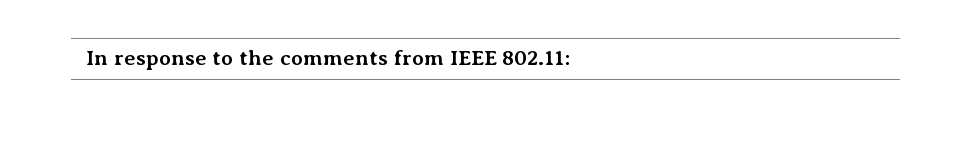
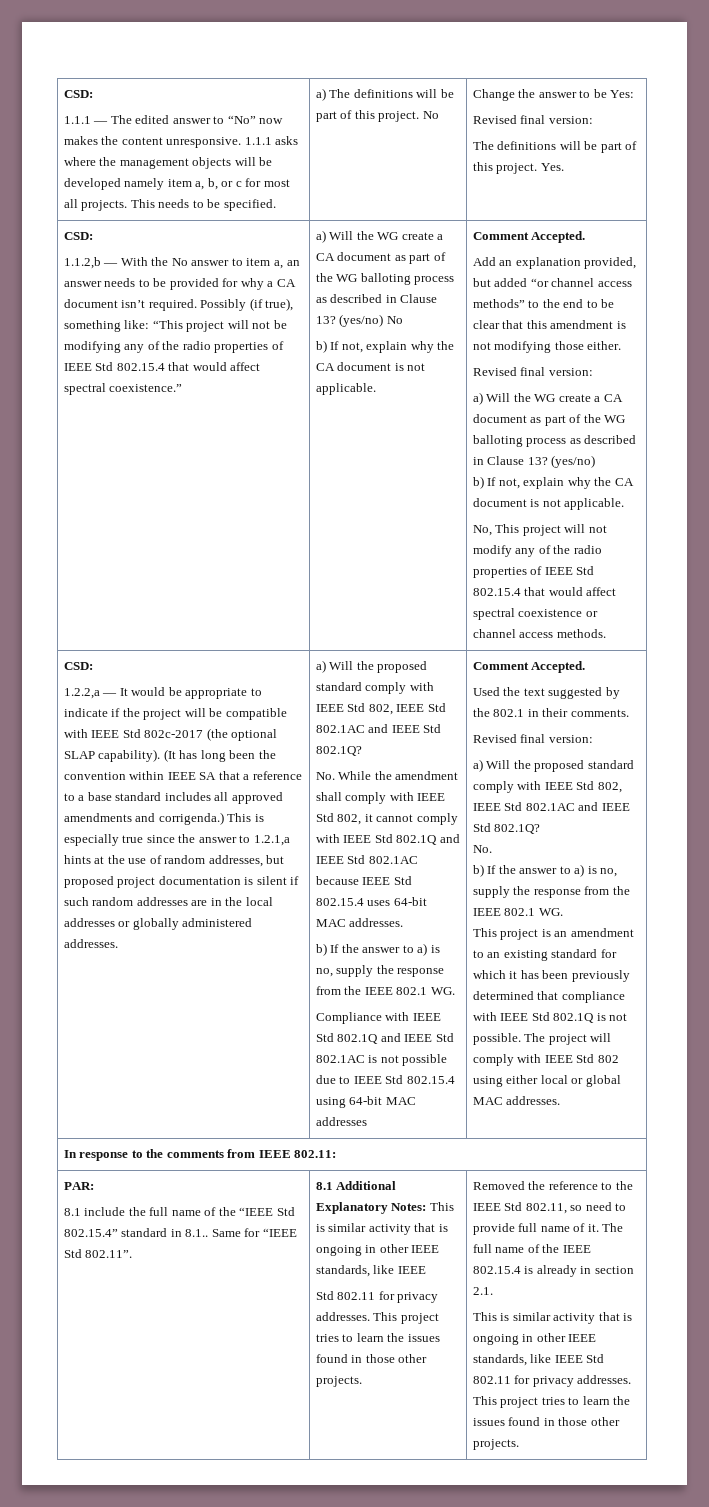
(85, 58) none -> [63,90,93,98] [63,115,284,124] [63,136,299,148] [63,157,273,169] [63,178,290,190] [63,199,276,211] [315,88,454,101] [315,110,439,122] [472,89,635,101] [472,115,593,124] [472,141,638,153] [472,162,564,174] [63,232,93,240] [63,257,300,269] [63,278,296,290] [63,298,294,311] [63,320,287,332] [63,341,284,353] [63,362,261,371] [63,383,183,395] [315,230,444,243] [315,252,446,264] [315,273,455,285] [315,294,438,303] [315,314,403,327] [315,340,455,353] [315,362,426,371] [315,383,376,395] [472,231,586,243] [472,257,637,269] [472,278,632,287] [472,299,615,308] [472,320,626,329] [472,341,622,353] [472,367,593,376] [472,392,623,405] [472,414,626,426] [472,435,637,447] [472,455,596,468] [472,476,634,489] [472,498,625,510] [472,524,607,536] [472,545,602,557] [472,566,595,578] [472,587,617,596] [472,608,598,620] [472,629,606,638] [63,662,93,670] [63,687,262,699] [63,708,287,720] [63,728,278,741] [63,749,276,762] [63,771,302,780] [63,792,283,804] [63,812,264,825] [63,834,290,846] [63,855,285,867] [63,876,300,888] [63,897,273,906] [63,918,253,930] [63,939,118,948] [315,660,428,673] [315,682,434,694] [315,703,446,715] [315,724,442,733] [315,746,362,756] [315,771,459,780] [315,792,446,804] [315,813,458,825] [315,834,460,845] [315,855,418,864] [315,876,412,885] [315,897,427,906] [315,918,404,927] [315,943,440,956] [315,965,445,977] [315,986,455,995] [315,1012,441,1024] [315,1033,454,1044] [315,1054,448,1066] [315,1075,455,1084] [315,1096,416,1108] [315,1117,367,1126] [472,661,586,673] [472,687,620,699] [472,708,629,717] [472,734,593,743] [472,759,634,772] [472,781,622,793] [472,802,630,811] [472,823,541,834] [472,845,492,853] [472,864,618,877] [472,886,630,898] [472,908,563,916] [472,928,634,940] [472,949,617,961] [472,970,630,982] [472,991,625,1003] [472,1012,628,1023] [472,1033,612,1045] [472,1054,619,1066] [472,1075,621,1087] [472,1096,561,1105] CSD: // 1.1.1 — The edited answer to “No” now makes the content unresponsive. 1.1.1 asks where the management objects will be developed namely item a, b, or c for most all projects. This needs to be specified. | a) The definitions will be part of this project. No | Change the answer to be Yes: // Revised final version: // The definitions will be part of this project. Yes. // CSD: // 1.1.2,b — With the No answer to item a, an answer needs to be provided for why a CA document isn’t required. Possibly (if true), something like: “This project will not be modifying any of the radio properties of IEEE Std 802.15.4 that would affect spectral coexistence.” | a) Will the WG create a CA document as part of the WG balloting process as described in Clause 13? (yes/no) No // b) If not, explain why the CA document is not applicable. | Comment Accepted. // Add an explanation provided, but added “or channel access methods” to the end to be clear that this amendment is not modifying those either. // Revised final version: // a) Will the WG create a CA document as part of the WG balloting process as described in Clause 13? (yes/no) // b) If not, explain why the CA document is not applicable. // No, This project will not modify any of the radio properties of IEEE Std 802.15.4 that would affect spectral coexistence or channel access methods. // CSD: // 1.2.2,a — It would be appropriate to indicate if the project will be compatible with IEEE Std 802c-2017 (the optional SLAP capability). (It has long been the convention within IEEE SA that a reference to a base standard includes all approved amendments and corrigenda.) This is especially true since the answer to 1.2.1,a hints at the use of random addresses, but proposed project documentation is silent if such random addresses are in the local addresses or globally administered addresses. | a) Will the proposed standard comply with IEEE Std 802, IEEE Std 802.1AC and IEEE Std 802.1Q? // No. While the amendment shall comply with IEEE Std 802, it cannot comply with IEEE Std 802.1Q and IEEE Std 802.1AC because IEEE Std 802.15.4 uses 64-bit MAC addresses. // b) If the answer to a) is no, supply the response from the IEEE 802.1 WG. // Compliance with IEEE Std 802.1Q and IEEE Std 802.1AC is not possible due to IEEE Std 802.15.4 using 64-bit MAC addresses | Comment Accepted. // Used the text suggested by the 802.1 in their comments. // Revised final version: // a) Will the proposed standard comply with IEEE Std 802, IEEE Std 802.1AC and IEEE Std 802.1Q? // No. // b) If the answer to a) is no, supply the response from the IEEE 802.1 WG. // This project is an amendment to an existing standard for which it has been previously determined that compliance with IEEE Std 802.1Q is not possible. The project will comply with IEEE Std 802 using either local or global MAC addresses. //
(571, 58) none -> [63,1182,94,1190] [63,1207,295,1216] [63,1228,297,1237] [63,1249,133,1258] [315,1181,397,1190] [315,1202,454,1214] [315,1223,448,1235] [315,1244,440,1256] [315,1265,426,1277] [315,1291,439,1303] [315,1312,439,1324] [315,1333,440,1342] [315,1354,428,1363] [315,1376,362,1387] [472,1181,633,1190] [472,1202,627,1214] [472,1223,624,1235] [472,1244,591,1253] [472,1265,634,1277] [472,1287,493,1295] [472,1312,633,1324] [472,1333,597,1345] [472,1354,605,1366] [472,1375,632,1387] [472,1396,631,1408] [472,1417,620,1426] [472,1439,519,1450] // PAR: // 8.1 include the full name of the “IEEE Std 802.15.4” standard in 8.1.. Same for “IEEE Std 802.11”. | 8.1 Additional Explanatory Notes: This is similar activity that is ongoing in other IEEE standards, like IEEE // Std 802.11 for privacy addresses. This project tries to learn the issues found in those other projects. | Removed the reference to the IEEE Std 802.11, so need to provide full name of it. The full name of the IEEE 802.15.4 is already in section 2.1. // This is similar activity that is ongoing in other IEEE standards, like IEEE Std 802.11 for privacy addresses. This project tries to learn the issues found in those other projects.

